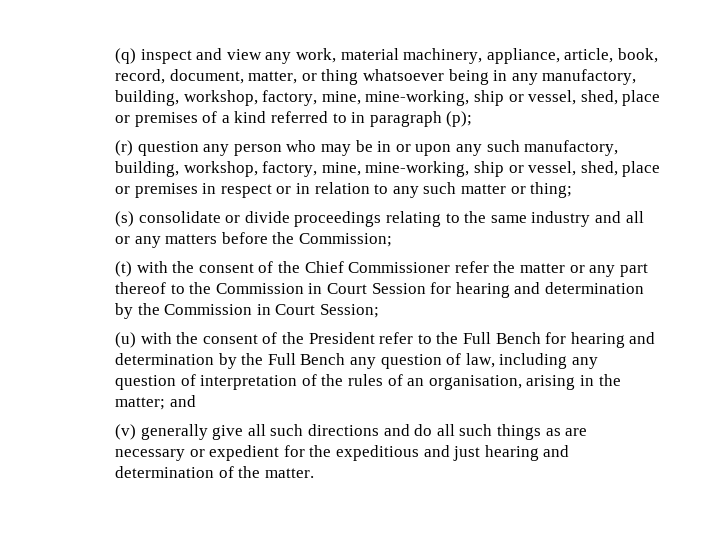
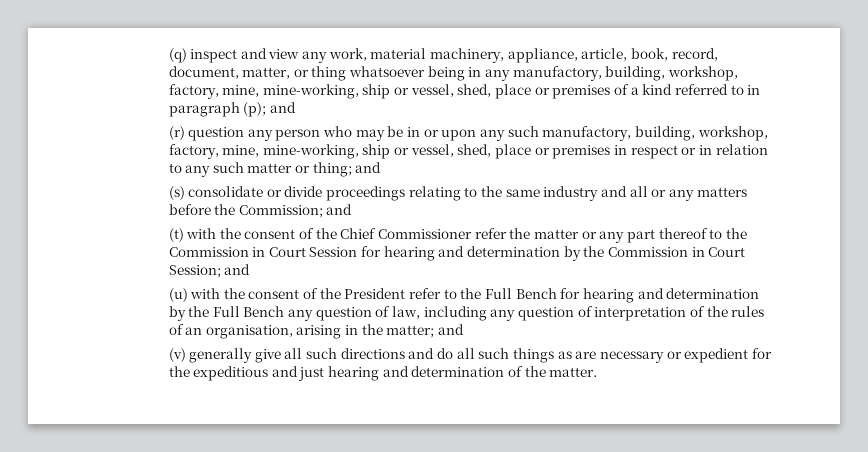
(473, 119) none -> [269,102,296,113] and
(573, 190) none -> [355,162,382,173] and
(393, 240) none -> [326,204,353,215] and
(380, 311) none -> [224,264,251,275] and

